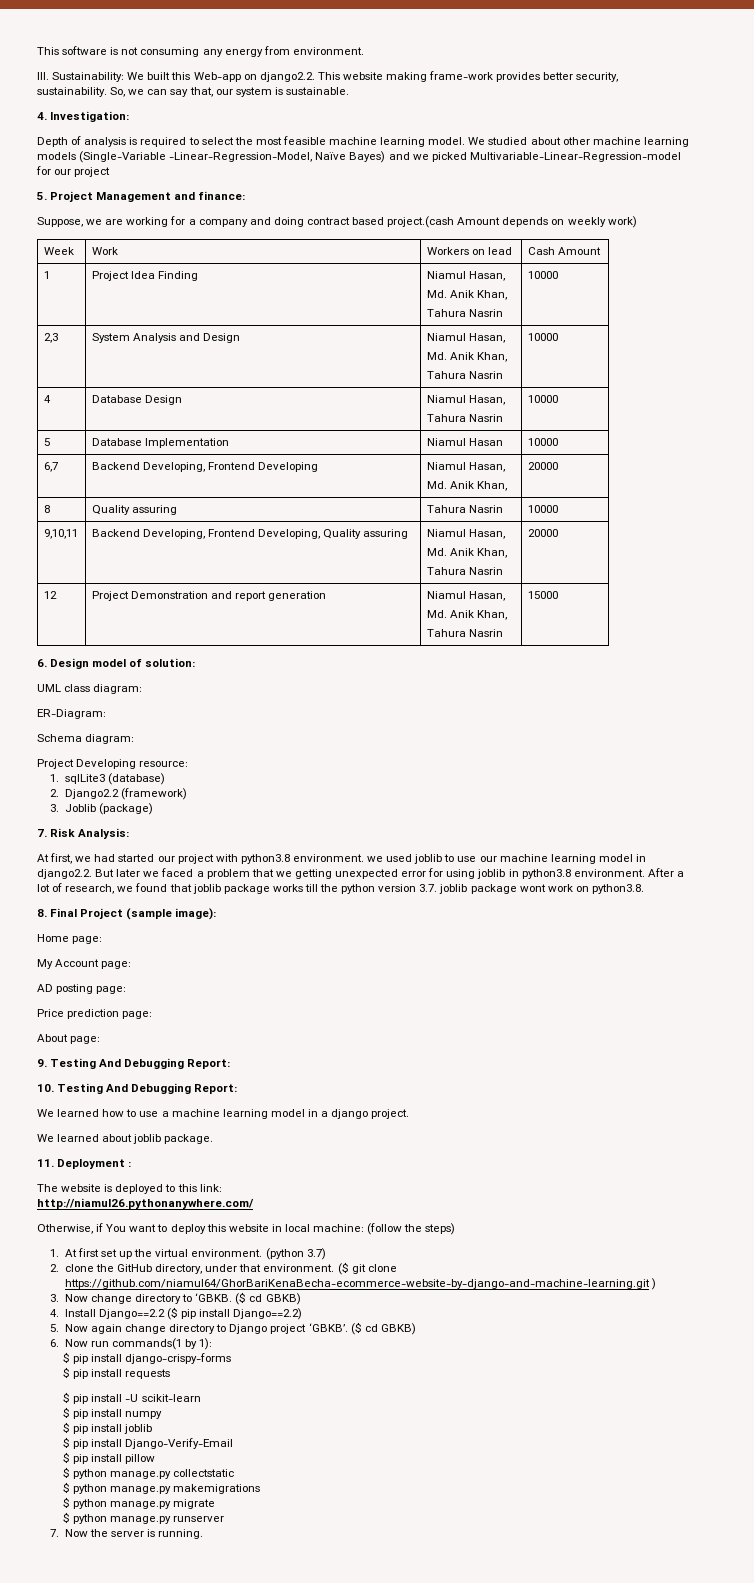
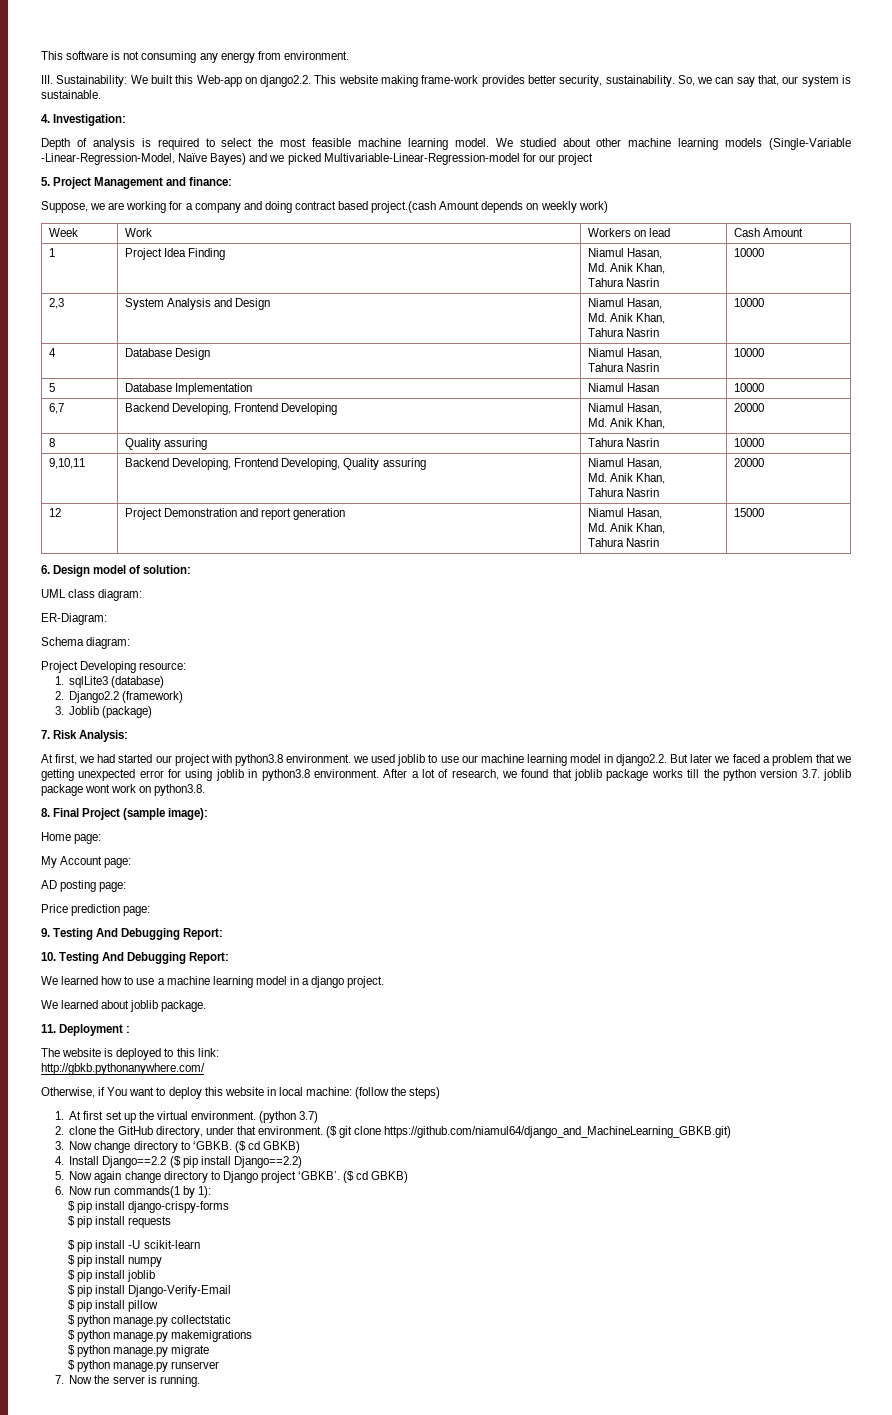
[37,1034,101,1044] // About page: -> (151, 911) none
[37,1198,254,1209] http://niamul26.pythonanywhere.com/ -> [41,1063,205,1075] http://gbkb.pythonanywhere.com/
[64,1278,656,1290] https://github.com/niamul64/GhorBariKenaBecha-ecommerce-website-by-django-and-machine-learning.git ) -> [384,1126,732,1138] https://github.com/niamul64/django_and_MachineLearning_GBKB.git)

